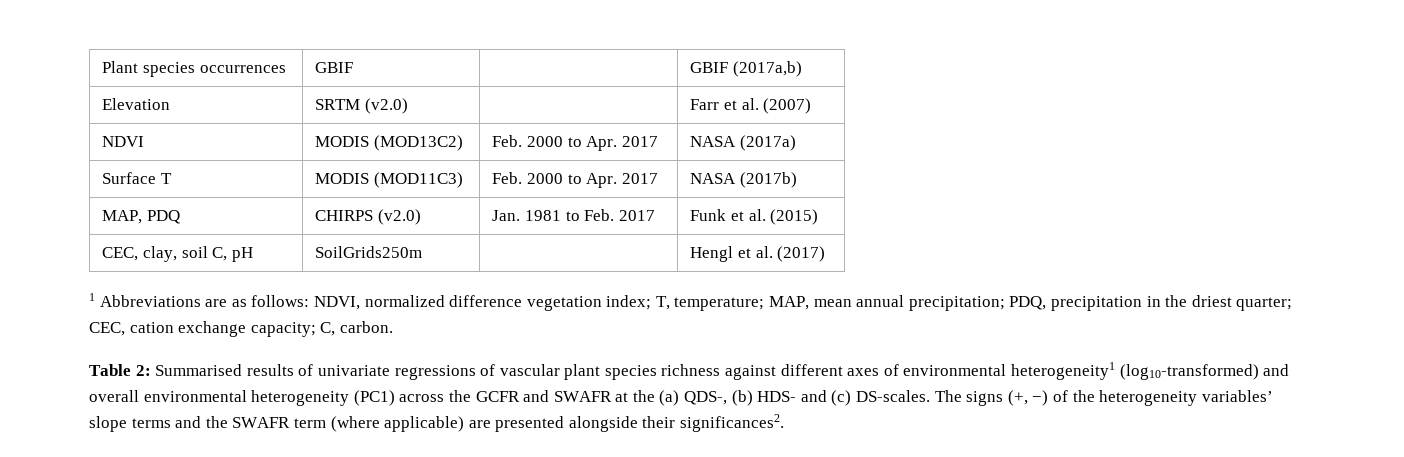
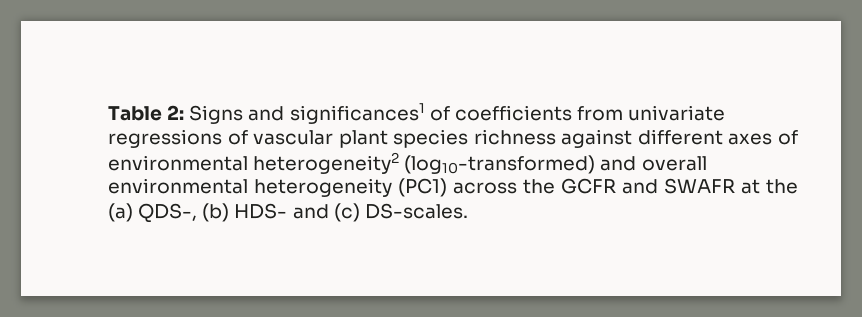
[102,61,286,77] [315,62,354,73] [690,61,802,77] [102,98,171,110] [315,98,408,114] [690,98,812,114] [102,136,145,147] [315,135,463,151] [492,135,658,151] [690,135,796,151] [102,172,172,184] [315,172,463,188] [492,172,658,188] [690,172,797,188] [102,210,180,224] [315,209,421,225] [492,209,655,221] [690,209,819,225] [102,246,253,262] [315,246,423,258] [690,246,826,262] [89,293,1293,311] [89,321,393,337] [89,364,314,376] Plant species occurrences | GBIF | | GBIF (2017a,b) // Elevation | SRTM (v2.0) | | Farr et al. (2007) // NDVI | MODIS (MOD13C2) | Feb. 2000 to Apr. 2017 | NASA (2017a) // Surface T | MODIS (MOD11C3) | Feb. 2000 to Apr. 2017 | NASA (2017b) // MAP, PDQ | CHIRPS (v2.0) | Jan. 1981 to Feb. 2017 | Funk et al. (2015) // CEC, clay, soil C, pH | SoilGrids250m | | Hengl et al. (2017) // 1 Abbreviations are as follows: NDVI, normalized difference vegetation index; T, temperature; MAP, mean annual precipitation; PDQ, precipitation in the driest quarter; CEC, cation exchange capacity; C, carbon. // Table 2: Summarised results of -> [108,103,623,124] Table 2: Signs and significances1 of coefficients from
[1011,362,1116,380] heterogeneity1 -> [253,152,400,174] heterogeneity2
[934,390,1273,406] [89,414,785,432] The signs (+, −) of the heterogeneity variables’ slope terms and the SWAFR term (where applicable) are presented alongside their significances2. -> (468, 211) none

